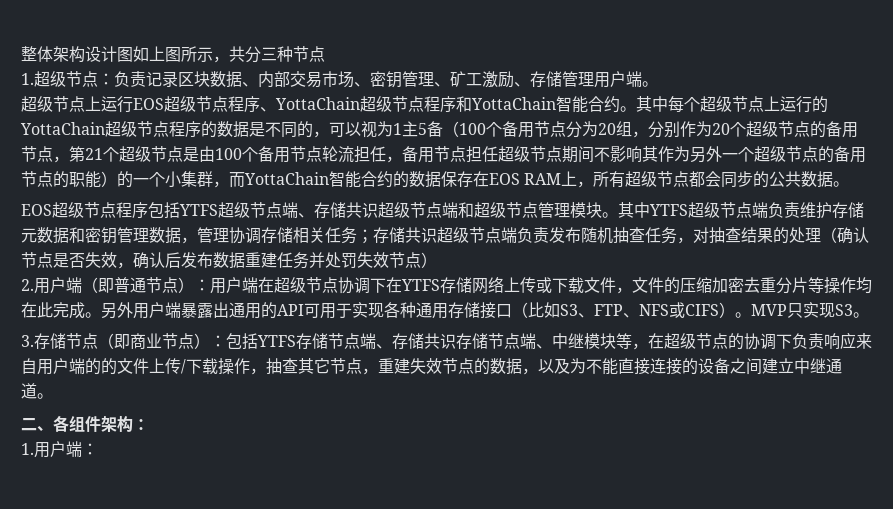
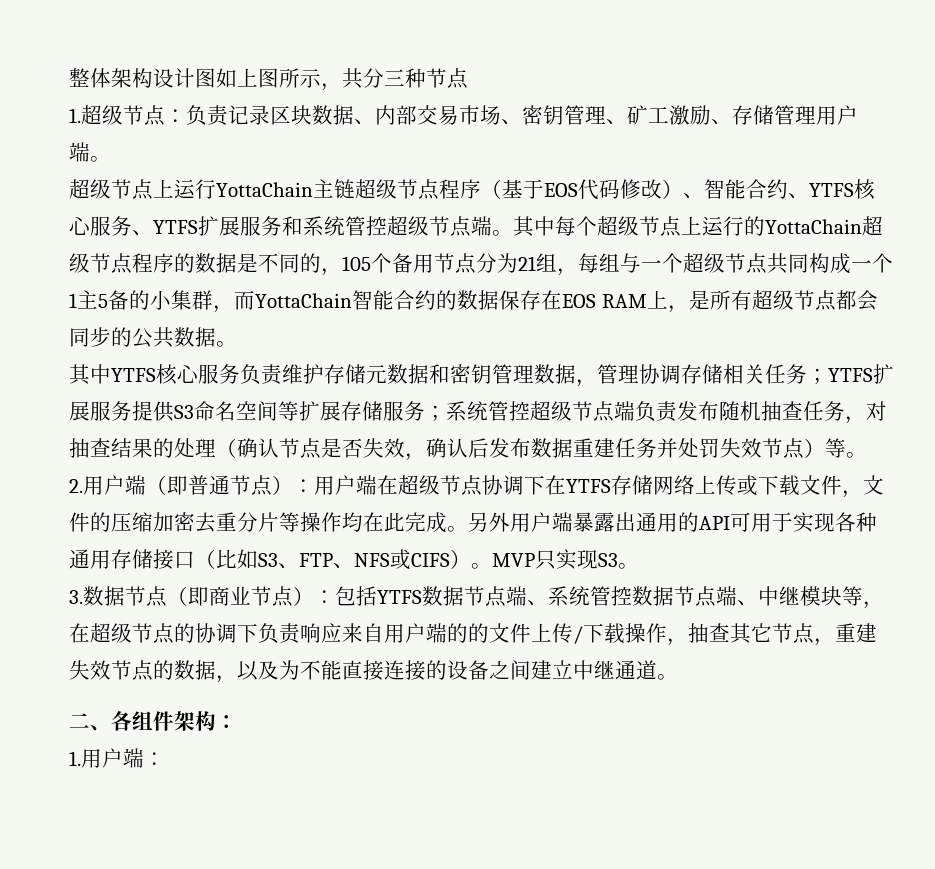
[133,96,620,113] EOS超级节点程序、YottaChain超级节点程序和YottaChain智能合约 -> [216,179,875,200] [69,216,492,237] YottaChain主链超级节点程序（基于EOS代码修改）、智能合约、YTFS核心服务、YTFS扩展服务和系统管控超级节点端
[329,121,858,138] [21,146,866,163] [21,171,165,188] 可以视为1主5备（100个备用节点分为20组，分别作为20个超级节点的备用节点，第21个超级节点是由100个备用节点轮流担任，备用节点担任超级节点期间不影响其作为另外一个超级节点的备用节点的职能）的一个 -> [342,253,893,276] [69,290,150,310] 105个备用节点分为21组，每组与一个超级节点共同构成一个1主5备的
(594, 184) none -> [688,290,710,310] 是
[21,202,768,219] EOS超级节点程序包括YTFS超级节点端、存储共识超级节点端和超级节点管理模块。其中YTFS超级节点端 -> [69,364,240,385] 其中YTFS核心服务
[373,227,437,243] 存储共识 -> [828,364,894,384] [69,401,530,422] YTFS扩展服务提供S3命名空间等扩展存储服务；系统管控
(437, 260) none -> [825,438,867,458] 等。
[34,333,66,349] 存储 -> [83,586,125,606] 数据
[296,333,488,349] 存储节点端、存储共识存储 -> [422,586,674,607] 数据节点端、系统管控数据

